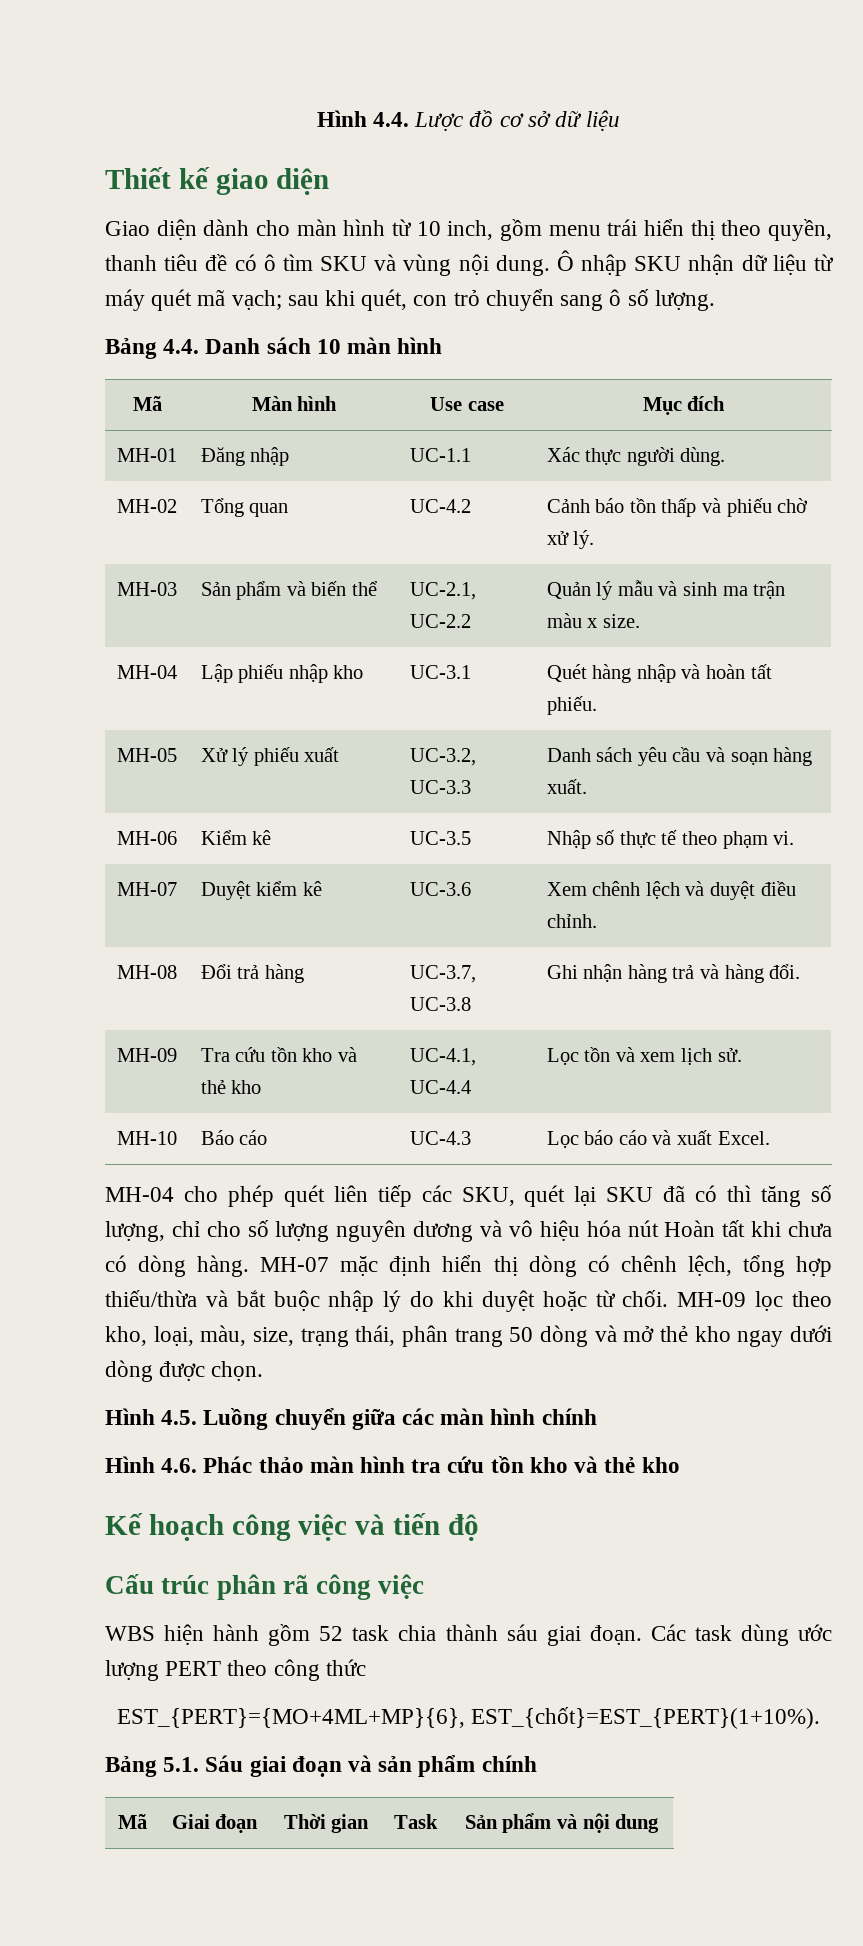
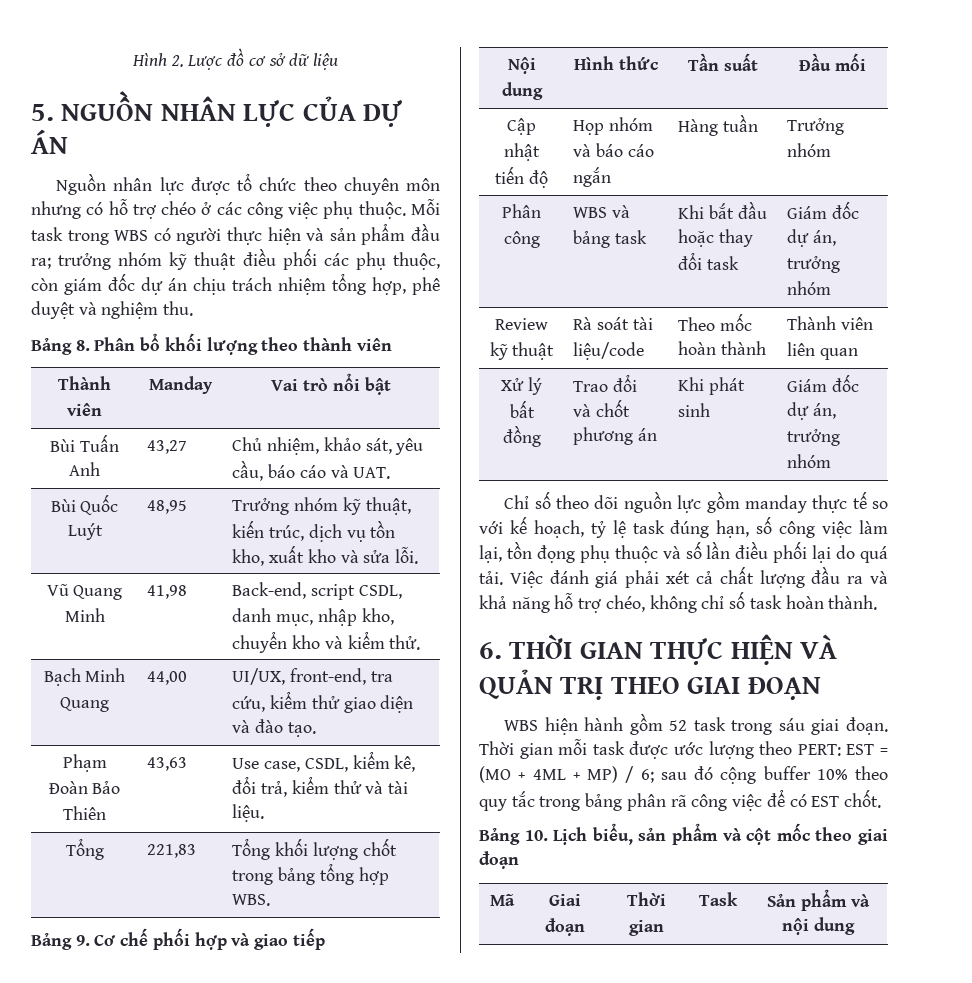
[316,110,409,127] Hình 4.4. -> [131,53,184,67] Hình 2.
[105,167,330,195] [105,219,832,241] [105,250,834,276] [105,289,715,311] [105,337,443,359] [133,396,162,411] [251,396,338,411] [430,397,504,411] [642,396,726,415] [116,448,177,462] [200,447,290,466] [409,448,471,462] [546,447,726,466] [116,499,177,513] [200,498,289,517] [409,499,471,513] [546,498,809,517] [546,530,595,549] [116,582,177,596] [200,581,379,600] [409,582,476,600] [409,614,471,628] [546,580,786,600] [546,613,640,628] [116,665,177,679] [200,664,364,683] [409,665,471,679] [546,664,772,683] [546,696,597,715] [116,748,177,762] [200,747,340,766] [409,748,476,766] [409,780,471,794] [546,747,813,766] [546,779,587,794] [116,831,177,845] [200,830,272,845] [409,831,471,845] [546,830,795,849] [116,882,177,896] [200,881,322,900] [409,882,471,896] [546,881,796,900] [546,914,597,928] [116,965,177,979] [200,964,304,983] [409,965,476,983] [409,997,471,1011] [546,964,801,983] [116,1048,177,1062] [200,1047,358,1062] [200,1080,262,1094] [409,1048,476,1066] [409,1080,471,1094] [546,1047,742,1065] [116,1131,177,1145] [200,1130,268,1145] [409,1131,471,1145] [546,1130,770,1148] [105,1185,832,1207] [105,1220,833,1242] [105,1255,833,1277] [105,1290,832,1312] [105,1325,832,1347] [105,1360,264,1382] [105,1408,597,1430] [105,1456,680,1473] [105,1513,479,1541] [105,1574,425,1600] Thiết kế giao diện // Giao diện dành cho màn hình từ 10 inch, gồm menu trái hiển thị theo quyền, thanh tiêu đề có ô tìm SKU và vùng nội dung. Ô nhập SKU nhận dữ liệu từ máy quét mã vạch; sau khi quét, con trỏ chuyển sang ô số lượng. // Bảng 4.4. Danh sách 10 màn hình // Mã | Màn hình | Use case | Mục đích // MH-01 | Đăng nhập | UC-1.1 | Xác thực người dùng. // MH-02 | Tổng quan | UC-4.2 | Cảnh báo tồn thấp và phiếu chờ xử lý. // MH-03 | Sản phẩm và biến thể | UC-2.1, UC-2.2 | Quản lý mẫu và sinh ma trận màu x size. // MH-04 | Lập phiếu nhập kho | UC-3.1 | Quét hàng nhập và hoàn tất phiếu. // MH-05 | Xử lý phiếu xuất | UC-3.2, UC-3.3 | Danh sách yêu cầu và soạn hàng xuất. // MH-06 | Kiểm kê | UC-3.5 | Nhập số thực tế theo phạm vi. // MH-07 | Duyệt kiểm kê | UC-3.6 | Xem chênh lệch và duyệt điều chỉnh. // MH-08 | Đổi trả hàng | UC-3.7, UC-3.8 | Ghi nhận hàng trả và hàng đổi. // MH-09 | Tra cứu tồn kho và thẻ kho | UC-4.1, UC-4.4 | Lọc tồn và xem lịch sử. // MH-10 | Báo cáo | UC-4.3 | Lọc báo cáo và xuất Excel. // MH-04 cho phép quét liên tiếp các SKU, quét lại SKU đã có thì tăng số lượng, chỉ cho số lượng nguyên dương và vô hiệu hóa nút Hoàn tất khi chưa có dòng hàng. MH-07 mặc định hiển thị dòng có chênh lệch, tổng hợp thiếu/thừa và bắt buộc nhập lý do khi duyệt hoặc từ chối. MH-09 lọc theo kho, loại, màu, size, trạng thái, phân trang 50 dòng và mở thẻ kho ngay dưới dòng được chọn. // Hình 4.5. Luồng chuyển giữa các màn hình chính // Hình 4.6. Phác thảo màn hình tra cứu tồn kho và thẻ kho // Kế hoạch công việc và tiến độ // Cấu trúc phân rã công việc -> [31,91,403,127] [31,129,68,154] [56,173,440,195] [31,198,440,219] [31,223,441,245] [31,248,440,270] [31,273,440,295] [31,301,194,319] [31,333,392,355] [58,376,111,390] [67,403,102,416] [148,376,213,394] [271,373,392,395] [50,434,119,452] [69,462,100,476] [147,440,188,454] [232,437,424,455] [232,460,391,481] [50,494,119,515] [67,523,103,540] [147,500,188,514] [232,497,411,515] [232,520,396,542] [232,545,419,566] [46,584,123,600] [64,608,105,622] [147,585,188,599] [232,582,402,600] [232,608,394,626] [232,631,421,653] [43,668,126,686] [60,697,109,712] [147,671,188,685] [232,668,393,685] [232,691,414,713] [232,719,316,737] [62,754,107,772] [48,781,121,794] [63,806,106,820] [147,757,188,771] [232,751,416,772] [232,776,409,797] [232,804,265,822] [65,838,104,860] [147,844,197,858] [232,838,397,860] [232,863,389,885] [232,894,271,906] [31,928,325,950] [507,57,536,74] [501,82,543,100] [574,56,658,70] [688,53,758,71] [799,53,866,71] [507,118,536,135] [504,143,540,161] [495,166,548,188] [573,117,654,135] [573,143,654,157] [573,167,612,187] [678,114,759,136] [787,118,845,135] [787,143,832,157] [502,204,541,218] [503,231,540,248] [573,205,631,218] [573,230,648,248] [678,201,767,219] [678,229,754,247] [678,252,740,270] [787,201,860,219] [787,229,837,247] [787,256,841,273] [787,281,832,295] [495,318,548,330] [489,342,555,360] [573,317,653,330] [573,342,645,360] [678,313,753,331] [678,341,767,355] [787,316,874,330] [787,342,859,360] [501,377,542,395] [509,400,535,418] [502,425,541,447] [573,374,638,392] [573,399,631,417] [573,427,658,445] [678,377,746,395] [678,403,711,417] [787,374,860,392] [787,402,837,420] [787,429,841,446] [787,454,832,468] [504,491,889,513] [479,516,889,538] [479,541,888,563] [479,566,888,588] [479,591,878,613] [479,634,838,665] [479,669,821,700] 5. NGUỒN NHÂN LỰC CỦA DỰ ÁN // Nguồn nhân lực được tổ chức theo chuyên môn nhưng có hỗ trợ chéo ở các công việc phụ thuộc. Mỗi task trong WBS có người thực hiện và sản phẩm đầu ra; trưởng nhóm kỹ thuật điều phối các phụ thuộc, còn giám đốc dự án chịu trách nhiệm tổng hợp, phê duyệt và nghiệm thu. // Bảng 8. Phân bổ khối lượng theo thành viên // Thành viên | Manday | Vai trò nổi bật // Bùi Tuấn Anh | 43,27 | Chủ nhiệm, khảo sát, yêu cầu, báo cáo và UAT. // Bùi Quốc Luýt | 48,95 | Trưởng nhóm kỹ thuật, kiến trúc, dịch vụ tồn kho, xuất kho và sửa lỗi. // Vũ Quang Minh | 41,98 | Back-end, script CSDL, danh mục, nhập kho, chuyển kho và kiểm thử. // Bạch Minh Quang | 44,00 | UI/UX, front-end, tra cứu, kiểm thử giao diện và đào tạo. // Phạm Đoàn Bảo Thiên | 43,63 | Use case, CSDL, kiểm kê, đổi trả, kiểm thử và tài liệu. // Tổng | 221,83 | Tổng khối lượng chốt trong bảng tổng hợp WBS. // Bảng 9. Cơ chế phối hợp và giao tiếp // Nội dung | Hình thức | Tần suất | Đầu mối // Cập nhật tiến độ | Họp nhóm và báo cáo ngắn | Hàng tuần | Trưởng nhóm // Phân công | WBS và bảng task | Khi bắt đầu hoặc thay đổi task | Giám đốc dự án, trưởng nhóm // Review kỹ thuật | Rà soát tài liệu/code | Theo mốc hoàn thành | Thành viên liên quan // Xử lý bất đồng | Trao đổi và chốt phương án | Khi phát sinh | Giám đốc dự án, trưởng nhóm // Chỉ số theo dõi nguồn lực gồm manday thực tế so với kế hoạch, tỷ lệ task đúng hạn, số công việc làm lại, tồn đọng phụ thuộc và số lần điều phối lại do quá tải. Việc đánh giá phải xét cả chất lượng đầu ra và khả năng hỗ trợ chéo, không chỉ số task hoàn thành. // 6. THỜI GIAN THỰC HIỆN VÀ QUẢN TRỊ THEO GIAI ĐOẠN
[398,1624,498,1641] chia thành -> [731,720,773,735] trong
[650,1624,832,1646] [105,1659,366,1681] [116,1707,821,1729] [105,1755,537,1777] Các task dùng ước lượng PERT theo công thức // EST_{PERT}={MO+4ML+MP}{6}, EST_{chốt}=EST_{PERT}(1+10%). // Bảng 5.1. Sáu giai đoạn và sản phẩm chính -> [479,738,888,759] [479,766,888,784] [479,789,881,811] [479,823,888,845] [479,851,519,869] Thời gian mỗi task được ước lượng theo PERT: EST = (MO + 4ML + MP) / 6; sau đó cộng buffer 10% theo quy tắc trong bảng phân rã công việc để có EST chốt. // Bảng 10. Lịch biểu, sản phẩm và cột mốc theo giai đoạn

